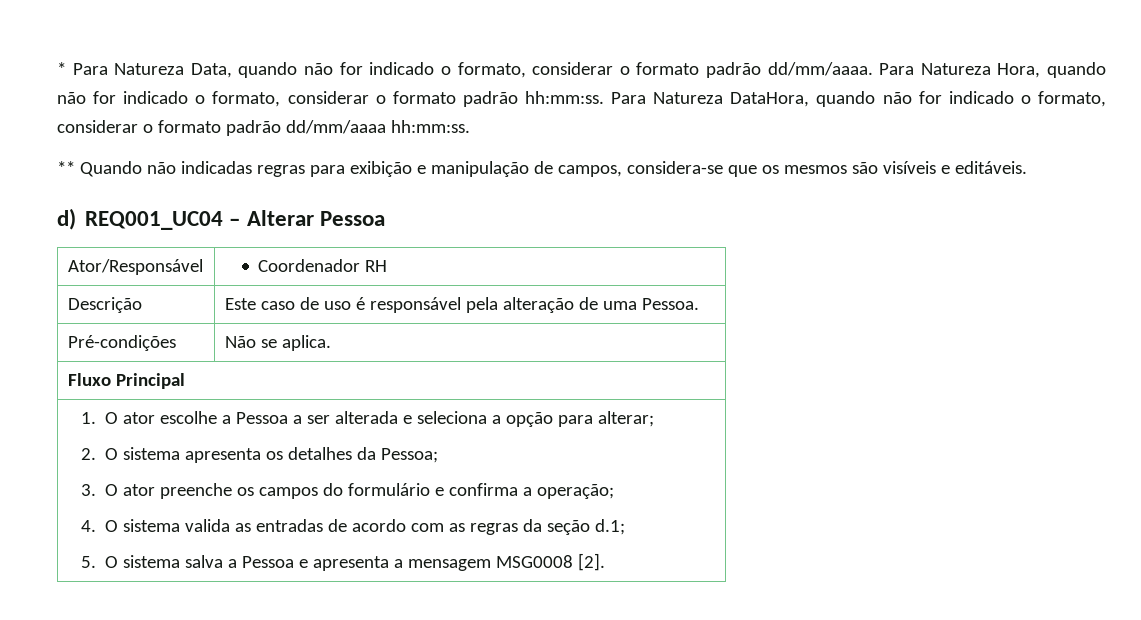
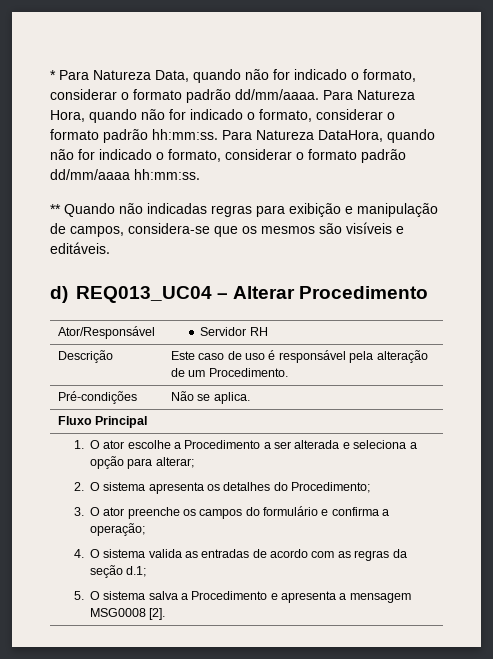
[85,211,224,230] REQ001_UC04 -> [75,286,212,303] REQ013_UC04
[319,211,385,226] Pessoa -> [299,286,429,299] Procedimento
[258,259,361,272] Coordenador -> [200,327,247,336] Servidor
[602,298,699,310] uma Pessoa. -> [188,368,288,377] um Procedimento.
[236,412,289,424] Pessoa -> [184,440,261,449] Procedimento
[357,447,439,463] da Pessoa; -> [273,482,370,493] do Procedimento;
[242,556,295,568] Pessoa -> [191,591,268,600] Procedimento

